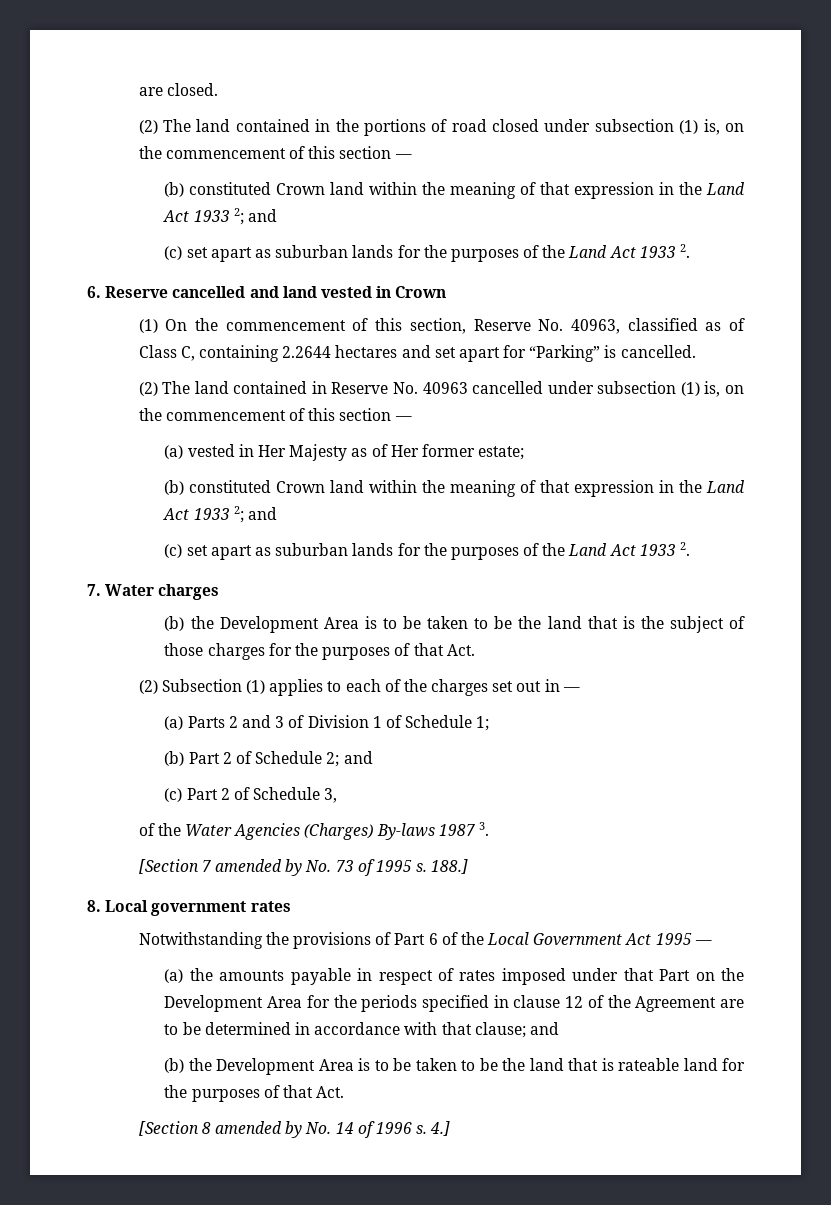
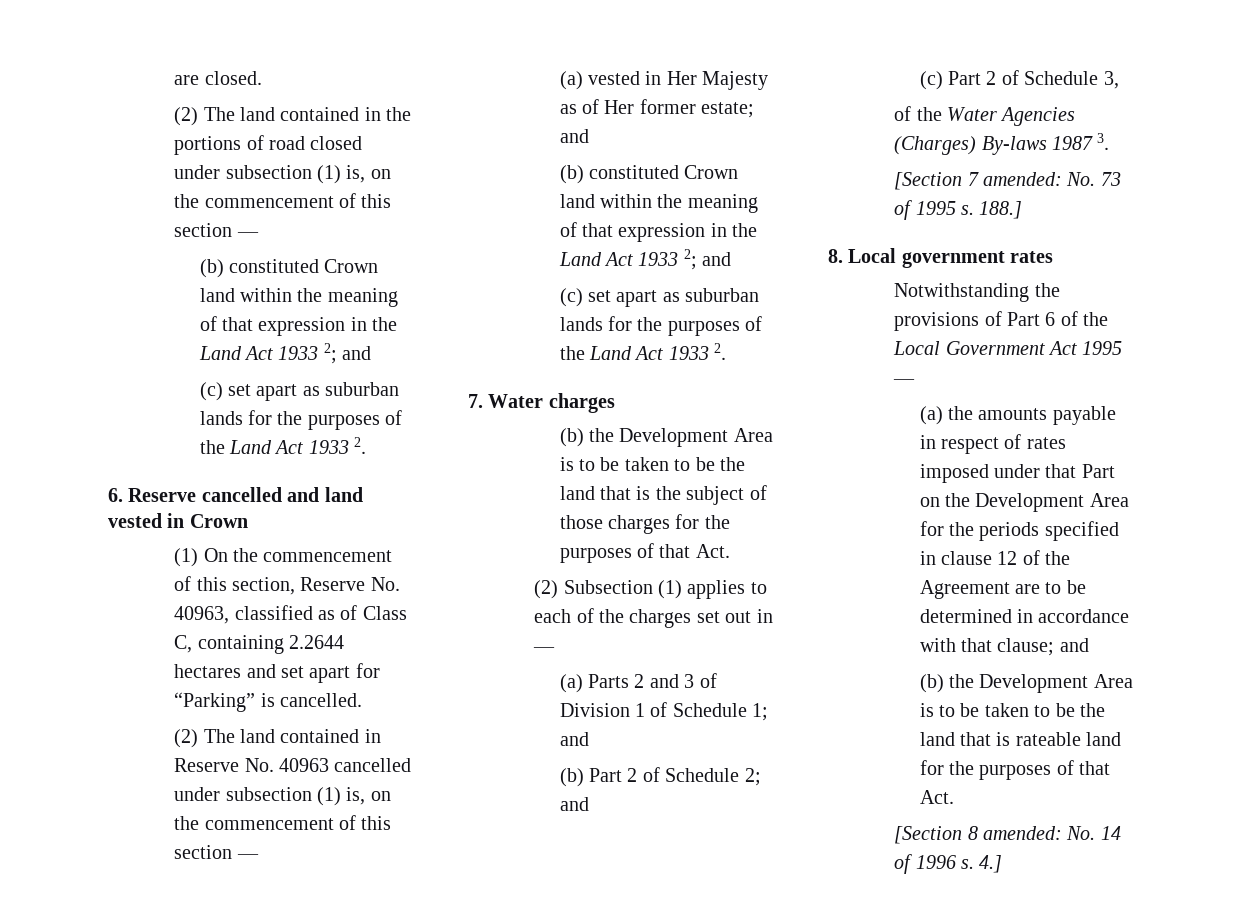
(525, 453) none -> [559,129,589,143] and
(490, 723) none -> [559,732,589,746] and
[214,859,303,876] amended by -> [983,172,1063,186] amended:
[214,1121,303,1138] amended by -> [983,826,1063,840] amended:

